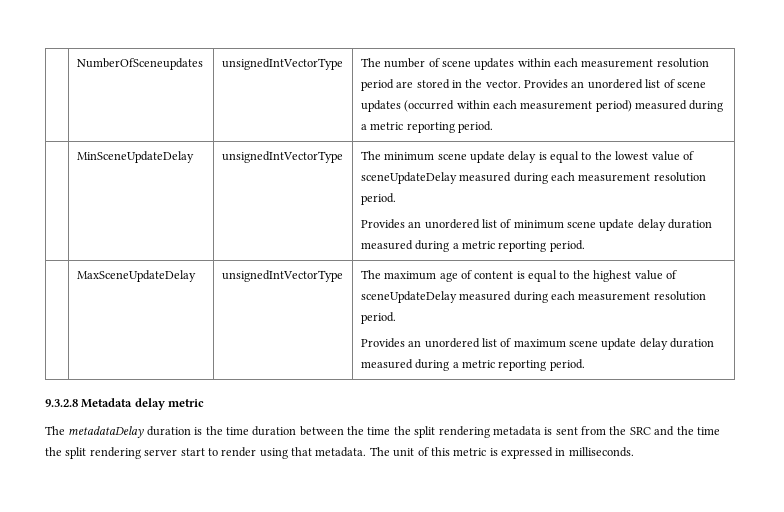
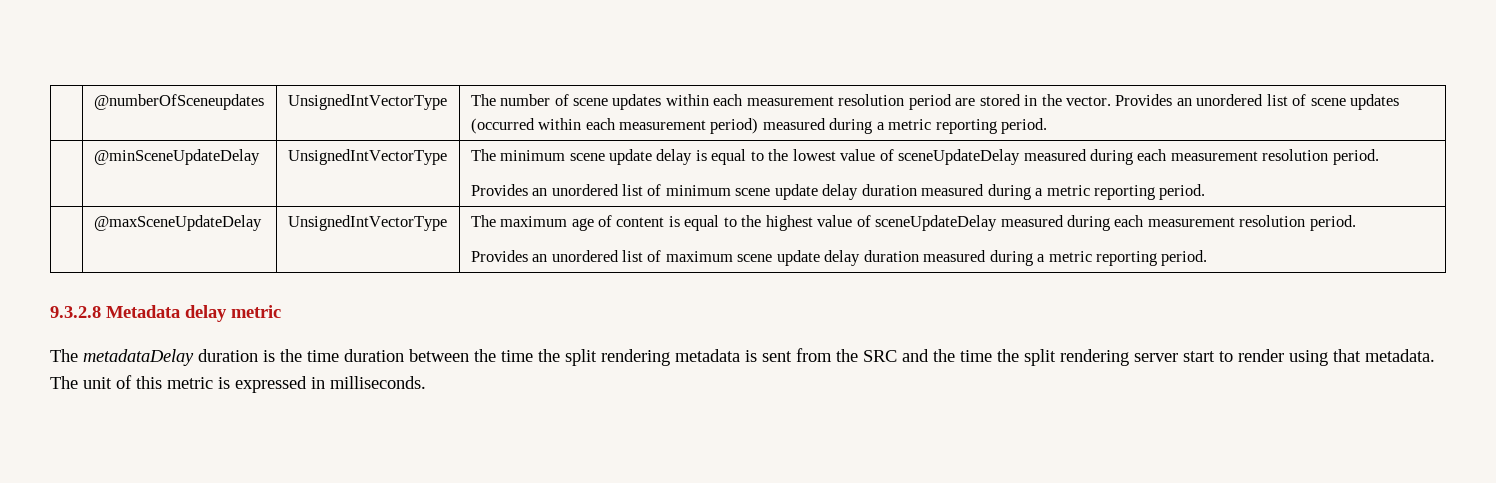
[76,58,203,70] [221,58,343,70] | NumberOfSceneupdates | unsignedIntVectorType -> [93,94,264,110] [287,94,447,110] | @numberOfSceneupdates | UnsignedIntVectorType
[76,151,194,163] [221,151,343,163] MinSceneUpdateDelay | unsignedIntVectorType -> [93,149,260,165] [287,149,447,165] @minSceneUpdateDelay | UnsignedIntVectorType
[76,270,196,282] [221,270,343,282] MaxSceneUpdateDelay | unsignedIntVectorType -> [93,215,262,231] [287,215,447,231] @maxSceneUpdateDelay | UnsignedIntVectorType

